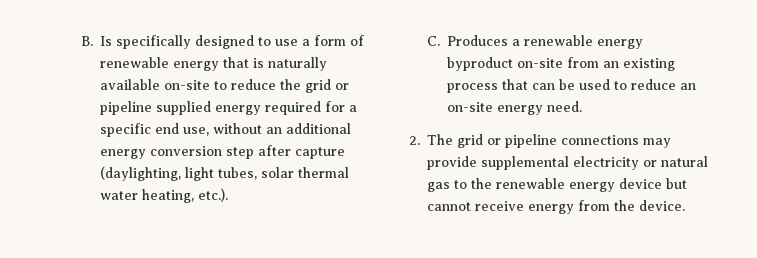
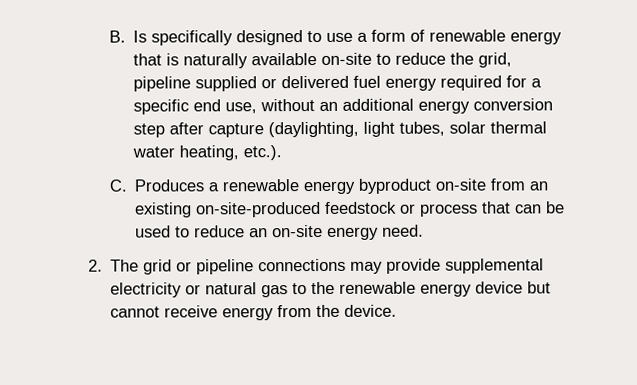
[304,79,349,93] [99,101,211,115] grid or pipeline supplied -> [478,52,513,68] [133,75,382,92] grid, pipeline supplied or delivered fuel
(675, 64) none -> [196,201,417,218] on-site-produced feedstock or

